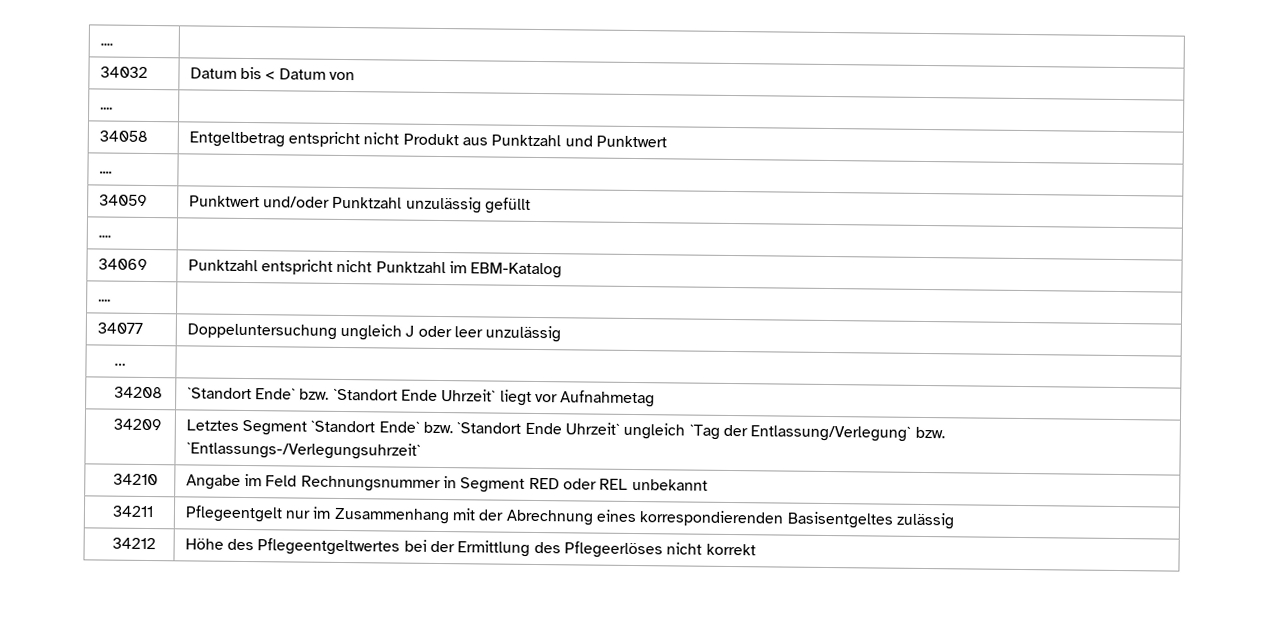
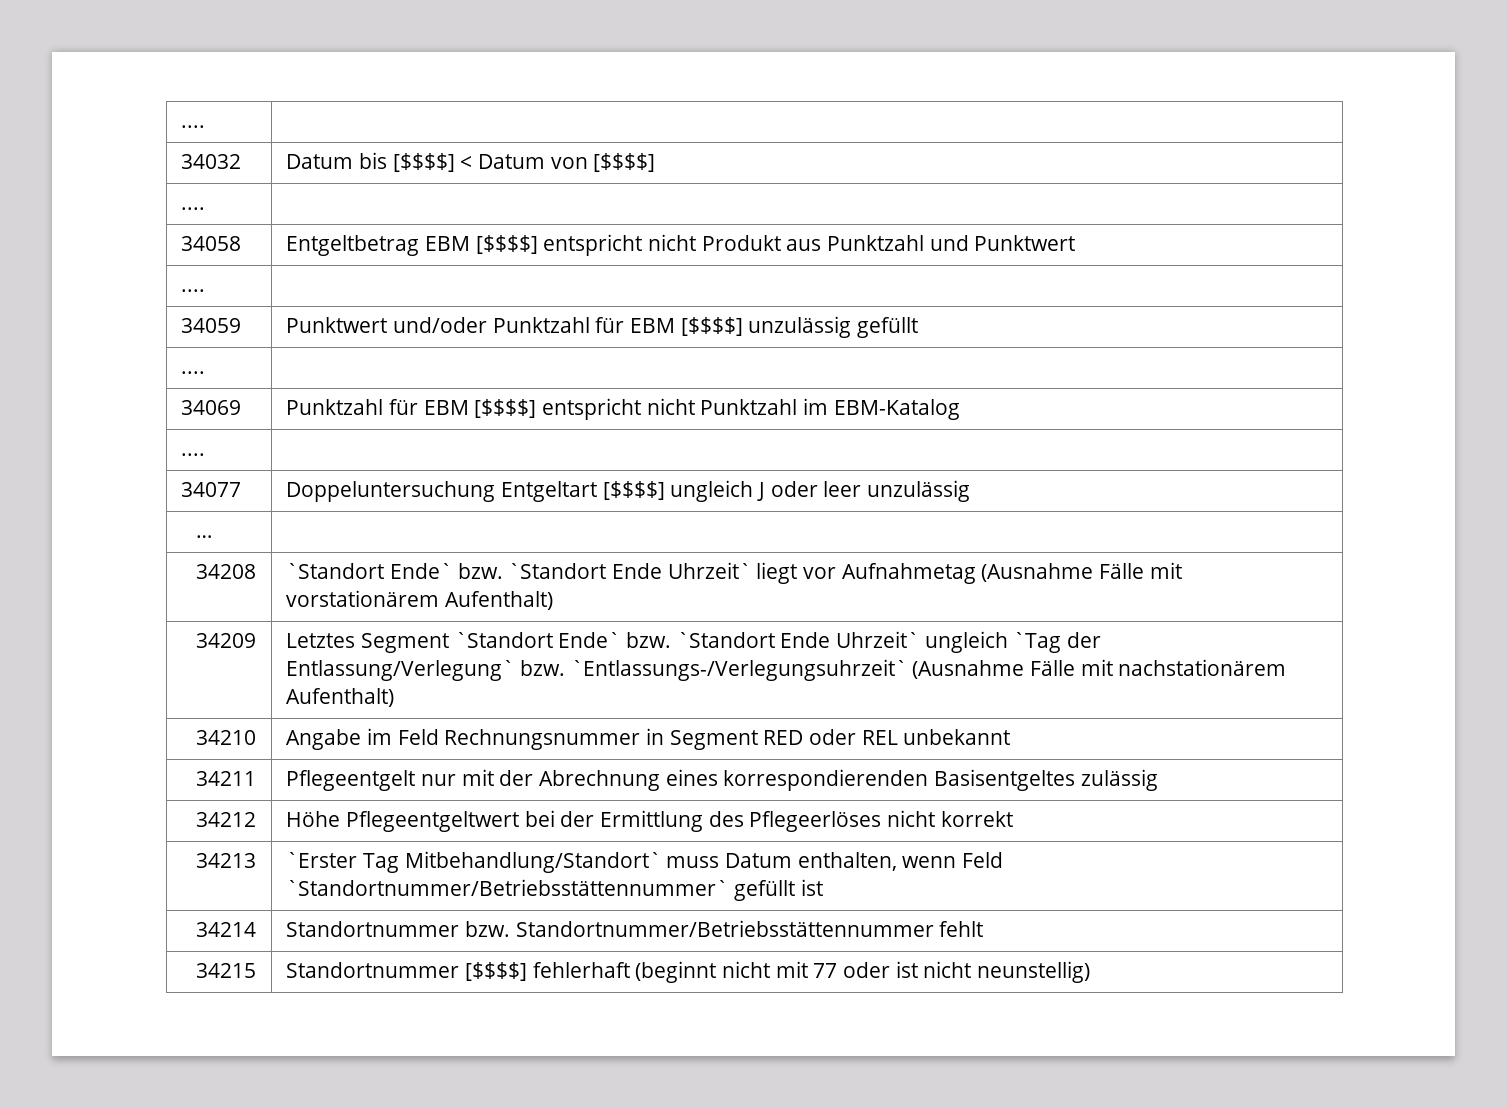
(263, 73) none -> [392,153,455,172] [$$$$]
(356, 76) none -> [593,153,656,172] [$$$$]
(285, 139) none -> [424,235,538,254] EBM [$$$$]
(403, 202) none -> [595,317,743,336] für EBM [$$$$]
(258, 265) none -> [388,399,537,418] für EBM [$$$$]
(337, 331) none -> [500,481,665,502] Entgeltart [$$$$]
(656, 399) none -> [981,562,1182,582] [286,590,553,610] (Ausnahme Fälle mit vorstationärem Aufenthalt)
(421, 450) none -> [912,659,1287,679] [286,688,395,707] (Ausnahme Fälle mit nachstationärem Aufenthalt)
[312,506,450,525] im Zusammenhang -> (456, 780) none
[227,538,401,556] des Pflegeentgeltwertes -> [345,811,519,832] Pflegeentgeltwert
(756, 549) none -> [195,853,256,868] [286,851,1003,873] [286,879,823,901] [195,922,256,937] [286,920,984,937] [195,963,256,978] [286,961,1090,983] // 34213 | `Erster Tag Mitbehandlung/Standort` muss Datum enthalten, wenn Feld `Standortnummer/Betriebsstättennummer` gefüllt ist // 34214 | Standortnummer bzw. Standortnummer/Betriebsstättennummer fehlt // 34215 | Standortnummer [$$$$] fehlerhaft (beginnt nicht mit 77 oder ist nicht neunstellig)

